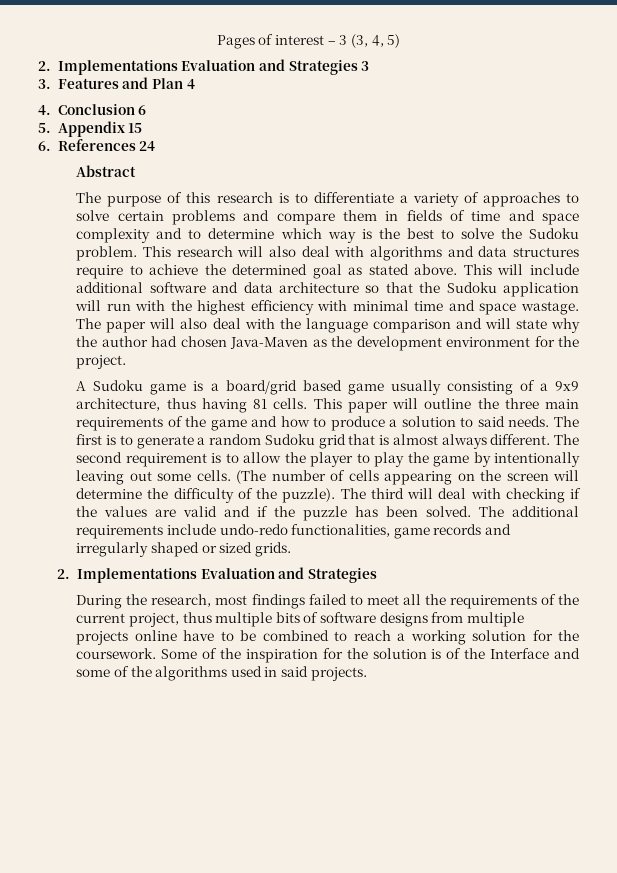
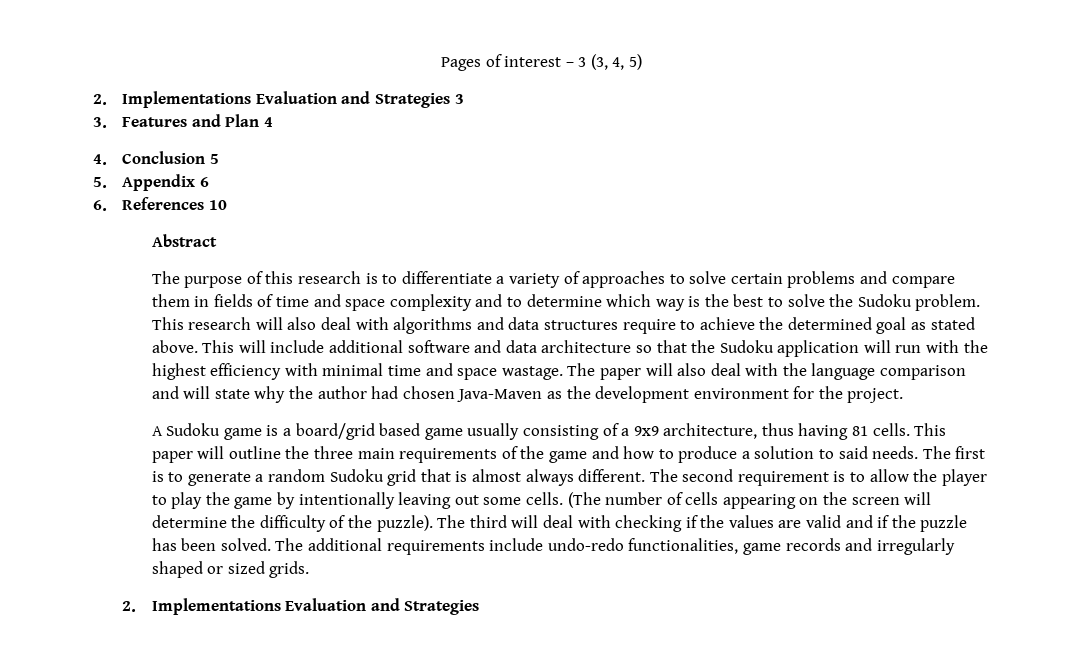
[138,105,147,115] [38,121,143,137] [38,139,156,151] 6 // 5. Appendix 15 // 6. References 24 -> [209,154,219,164] [93,174,209,191] [93,197,227,211] 5 // 5. Appendix 6 // 6. References 10
[76,594,579,609] [76,612,525,627] [76,630,580,645] [76,648,580,663] [76,666,367,681] // During the research, most findings failed to meet all the requirements of the current project, thus multiple bits of software designs from multiple projects online have to be combined to reach a working solution for the coursework. Some of the inspiration for the solution is of the Interface and some of the algorithms used in said projects. -> (480, 607) none

